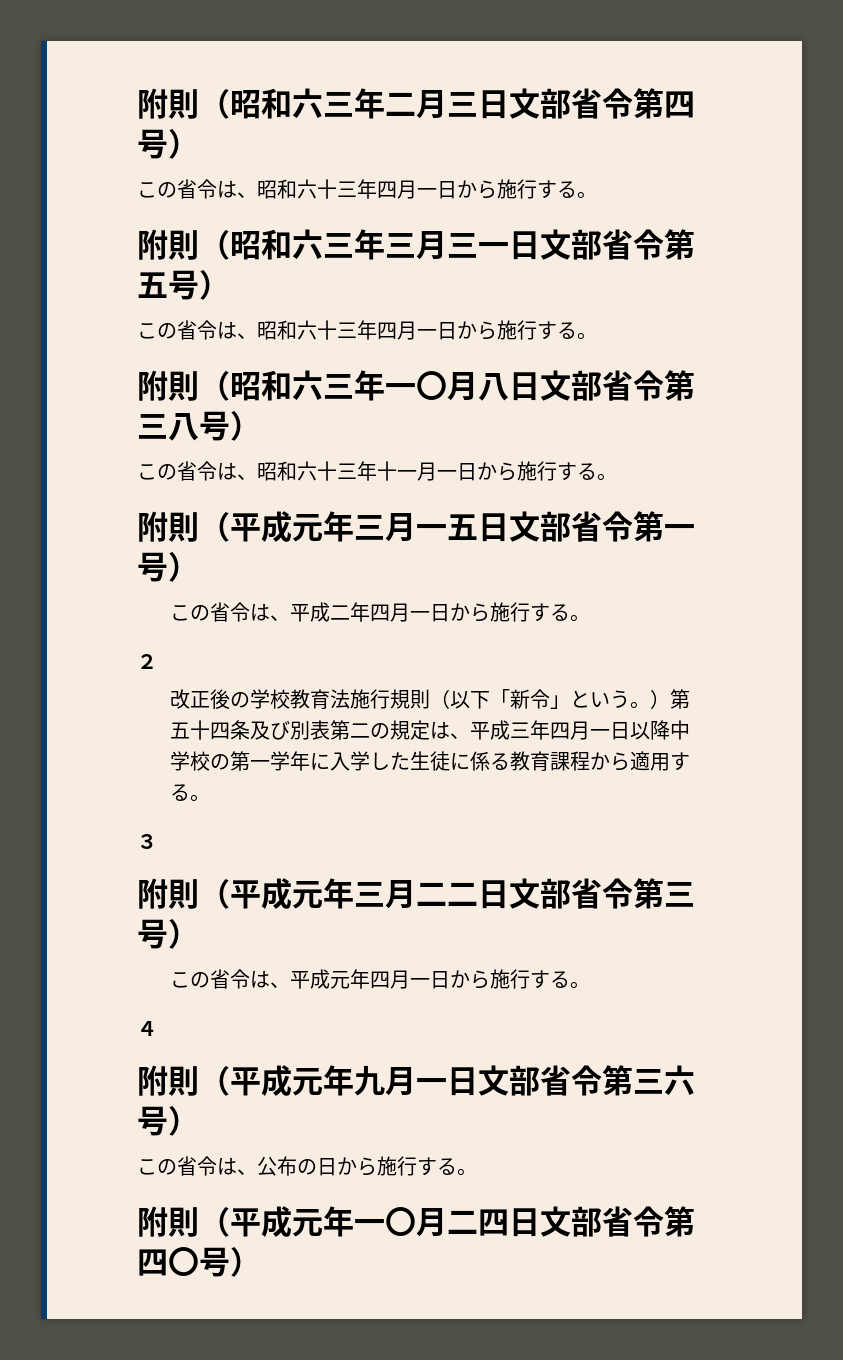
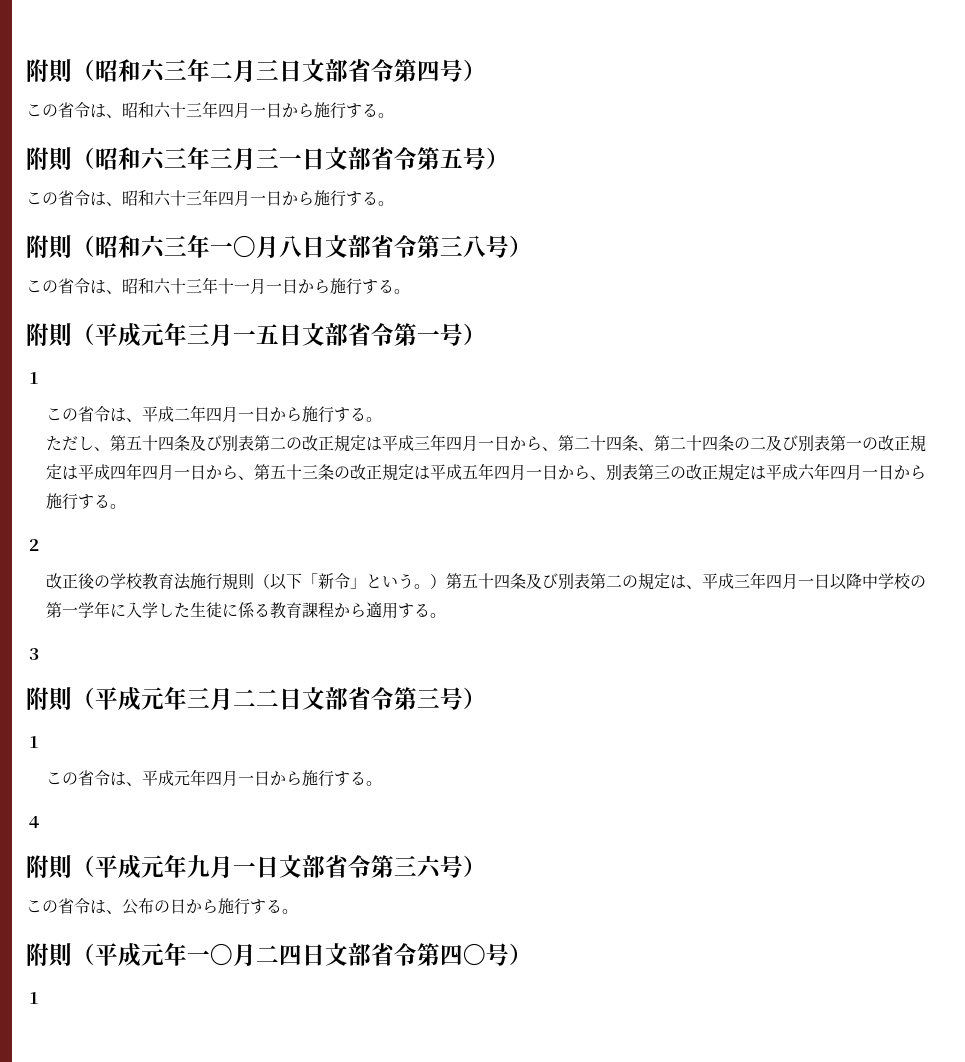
(199, 567) none -> [26,372,42,384] // １
(591, 618) none -> [45,434,926,452] [45,463,926,481] [45,493,126,510] // ただし、第五十四条及び別表第二の改正規定は平成三年四月一日から、第二十四条、第二十四条の二及び別表第一の改正規定は平成四年四月一日から、第五十三条の改正規定は平成五年四月一日から、別表第三の改正規定は平成六年四月一日から施行する。
(199, 934) none -> [26,736,42,748] // １
(261, 1262) none -> [26,992,42,1004] // １

